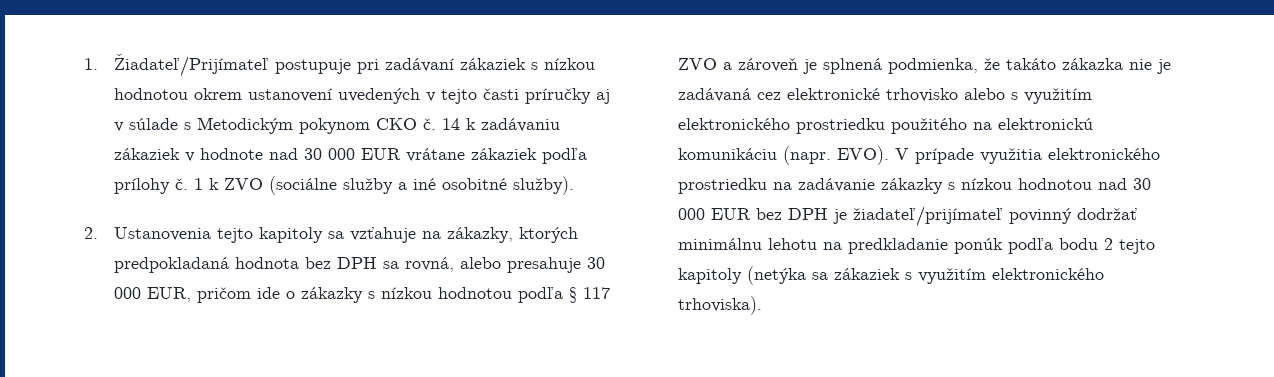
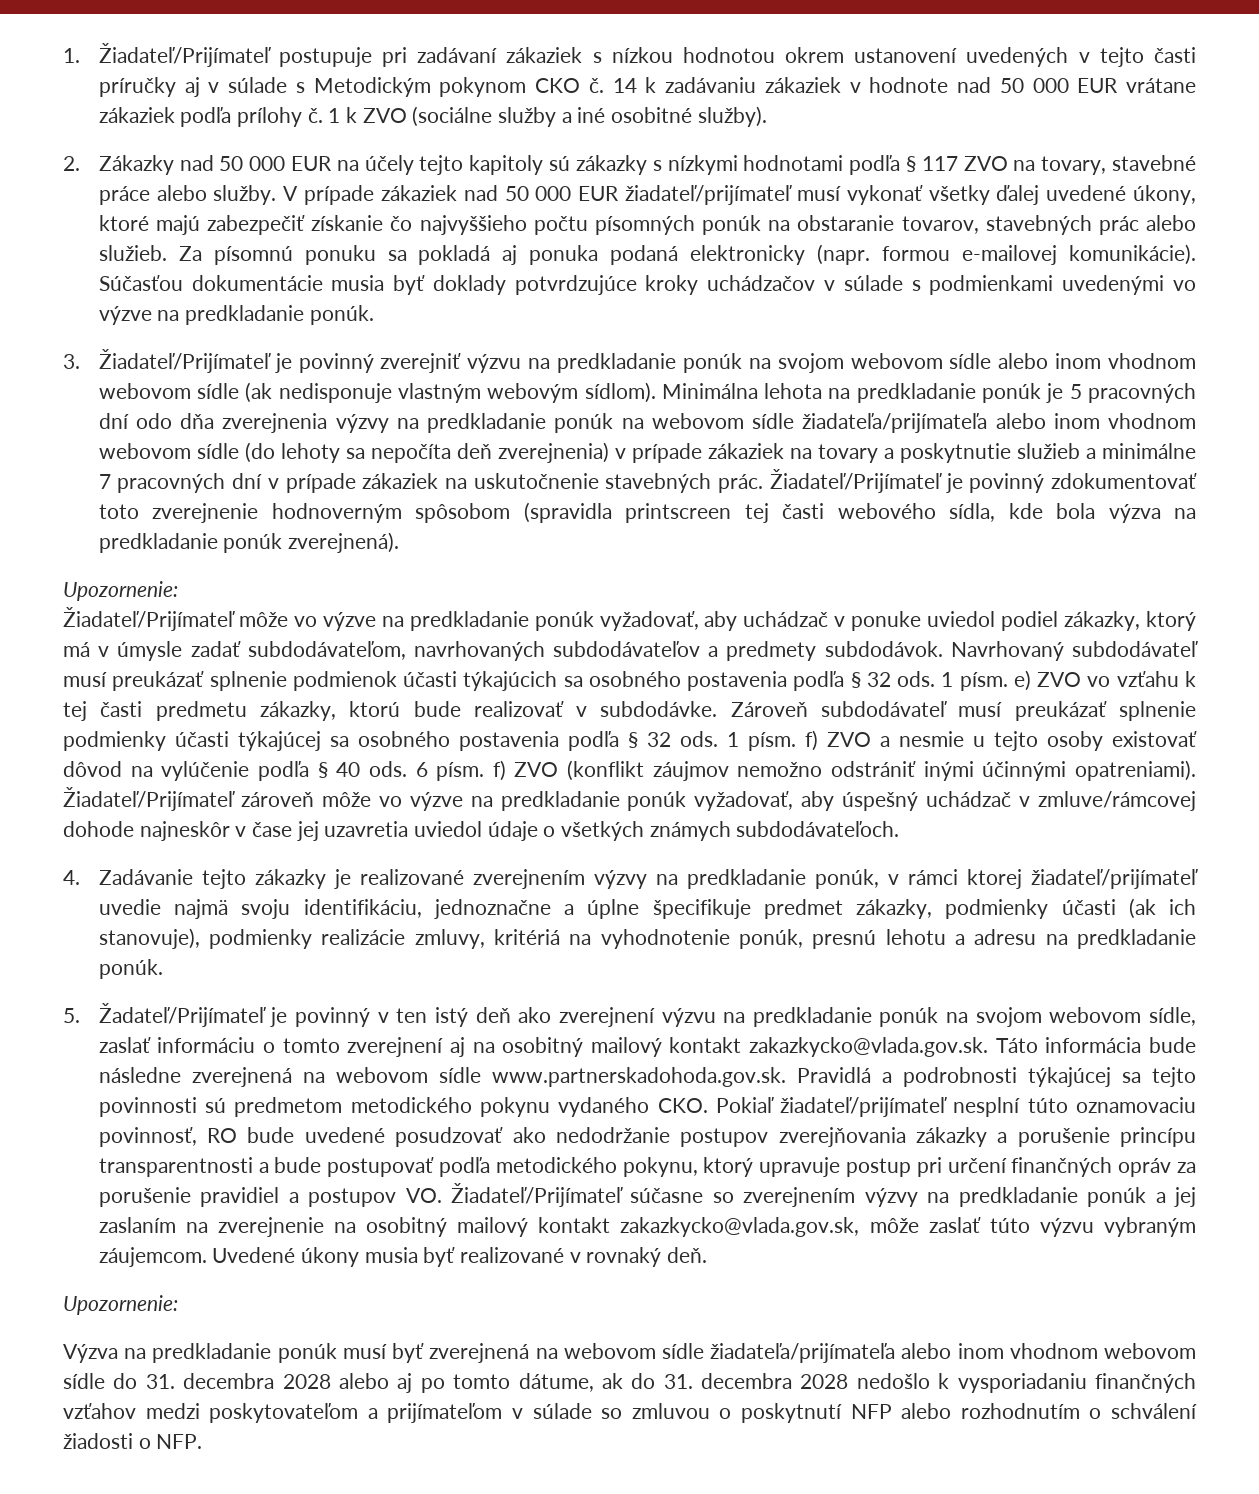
[303,148,322,160] 30 -> [999,78,1024,93] 50
[113,227,578,243] [113,257,605,273] [113,287,610,303] [677,58,1171,74] [677,88,1092,104] [677,118,1093,134] [677,146,1160,165] [677,178,1151,194] [677,206,1137,227] [677,238,1155,254] [677,266,1104,285] [677,296,762,315] Ustanovenia tejto kapitoly sa vzťahuje na zákazky, ktorých predpokladaná hodnota bez DPH sa rovná, alebo presahuje 30 000 EUR, pričom ide o zákazky s nízkou hodnotou podľa § 117 ZVO a zároveň je splnená podmienka, že takáto zákazka nie je zadávaná cez elektronické trhovisko alebo s využitím elektronického prostriedku použitého na elektronickú komunikáciu (napr. EVO). V prípade využitia elektronického prostriedku na zadávanie zákazky s nízkou hodnotou nad 30 000 EUR bez DPH je žiadateľ/prijímateľ povinný dodržať minimálnu lehotu na predkladanie ponúk podľa bodu 2 tejto kapitoly (netýka sa zákaziek s využitím elektronického trhoviska). -> [98,155,1196,175] [98,185,1196,205] [98,215,1196,235] [98,244,1196,265] [98,275,1196,295] [98,305,374,325] [63,349,1196,373] [98,382,1196,403] [98,413,1196,433] [98,442,1196,463] [98,469,1197,493] [98,502,1197,523] [98,532,400,553] [63,581,178,601] [63,607,1196,631] [63,641,1199,661] [63,670,1197,691] [63,701,1196,721] [63,730,1197,751] [63,760,1196,781] [63,787,1196,811] [63,821,900,841] [63,869,1199,889] [98,898,1196,919] [98,928,1196,949] [98,959,163,979] [63,1003,1197,1027] [98,1037,1197,1057] [98,1067,1196,1087] [98,1097,1197,1117] [98,1127,1197,1147] [98,1157,1196,1177] [98,1183,1196,1207] [98,1217,1197,1237] [98,1247,708,1267] [63,1295,178,1315] [63,1343,1196,1363] [63,1373,1197,1393] [63,1403,1198,1423] [63,1433,203,1449] Zákazky nad 50 000 EUR na účely tejto kapitoly sú zákazky s nízkymi hodnotami podľa § 117 ZVO na tovary, stavebné práce alebo služby. V prípade zákaziek nad 50 000 EUR žiadateľ/prijímateľ musí vykonať všetky ďalej uvedené úkony, ktoré majú zabezpečiť získanie čo najvyššieho počtu písomných ponúk na obstaranie tovarov, stavebných prác alebo služieb. Za písomnú ponuku sa pokladá aj ponuka podaná elektronicky (napr. formou e-mailovej komunikácie). Súčasťou dokumentácie musia byť doklady potvrdzujúce kroky uchádzačov v súlade s podmienkami uvedenými vo výzve na predkladanie ponúk. // 3. Žiadateľ/Prijímateľ je povinný zverejniť výzvu na predkladanie ponúk na svojom webovom sídle alebo inom vhodnom webovom sídle (ak nedisponuje vlastným webovým sídlom). Minimálna lehota na predkladanie ponúk je 5 pracovných dní odo dňa zverejnenia výzvy na predkladanie ponúk na webovom sídle žiadateľa/prijímateľa alebo inom vhodnom webovom sídle (do lehoty sa nepočíta deň zverejnenia) v prípade zákaziek na tovary a poskytnutie služieb a minimálne 7 pracovných dní v prípade zákaziek na uskutočnenie stavebných prác. Žiadateľ/Prijímateľ je povinný zdokumentovať toto zverejnenie hodnoverným spôsobom (spravidla printscreen tej časti webového sídla, kde bola výzva na predkladanie ponúk zverejnená). // Upozornenie: // Žiadateľ/Prijímateľ môže vo výzve na predkladanie ponúk vyžadovať, aby uchádzač v ponuke uviedol podiel zákazky, ktorý má v úmysle zadať subdodávateľom, navrhovaných subdodávateľov a predmety subdodávok. Navrhovaný subdodávateľ musí preukázať splnenie podmienok účasti týkajúcich sa osobného postavenia podľa § 32 ods. 1 písm. e) ZVO vo vzťahu k tej časti predmetu zákazky, ktorú bude realizovať v subdodávke. Zároveň subdodávateľ musí preukázať splnenie podmienky účasti týkajúcej sa osobného postavenia podľa § 32 ods. 1 písm. f) ZVO a nesmie u tejto osoby existovať dôvod na vylúčenie podľa § 40 ods. 6 písm. f) ZVO (konflikt záujmov nemožno odstrániť inými účinnými opatreniami). Žiadateľ/Prijímateľ zároveň môže vo výzve na predkladanie ponúk vyžadovať, aby úspešný uchádzač v zmluve/rámcovej dohode najneskôr v čase jej uzavretia uviedol údaje o všetkých známych subdodávateľoch. // 4. Zadávanie tejto zákazky je realizované zverejnením výzvy na predkladanie ponúk, v rámci ktorej žiadateľ/prijímateľ uvedie najmä svoju identifikáciu, jednoznačne a úplne špecifikuje predmet zákazky, podmienky účasti (ak ich stanovuje), podmienky realizácie zmluvy, kritériá na vyhodnotenie ponúk, presnú lehotu a adresu na predkladanie ponúk. // 5. Žadateľ/Prijímateľ je povinný v ten istý deň ako zverejnení výzvu na predkladanie ponúk na svojom webovom sídle, zaslať informáciu o tomto zverejnení aj na osobitný mailový kontakt zakazkycko@vlada.gov.sk. Táto informácia bude následne zverejnená na webovom sídle www.partnerskadohoda.gov.sk. Pravidlá a podrobnosti týkajúcej sa tejto povinnosti sú predmetom metodického pokynu vydaného CKO. Pokiaľ žiadateľ/prijímateľ nesplní túto oznamovaciu povinnosť, RO bude uvedené posudzovať ako nedodržanie postupov zverejňovania zákazky a porušenie princípu transparentnosti a bude postupovať podľa metodického pokynu, ktorý upravuje postup pri určení finančných opráv za porušenie pravidiel a postupov VO. Žiadateľ/Prijímateľ súčasne so zverejnením výzvy na predkladanie ponúk a jej zaslaním na zverejnenie na osobitný mailový kontakt zakazkycko@vlada.gov.sk, môže zaslať túto výzvu vybraným záujemcom. Uvedené úkony musia byť realizované v rovnaký deň. // Upozornenie: // Výzva na predkladanie ponúk musí byť zverejnená na webovom sídle žiadateľa/prijímateľa alebo inom vhodnom webovom sídle do 31. decembra 2028 alebo aj po tomto dátume, ak do 31. decembra 2028 nedošlo k vysporiadaniu finančných vzťahov medzi poskytovateľom a prijímateľom v súlade so zmluvou o poskytnutí NFP alebo rozhodnutím o schválení žiadosti o NFP.

